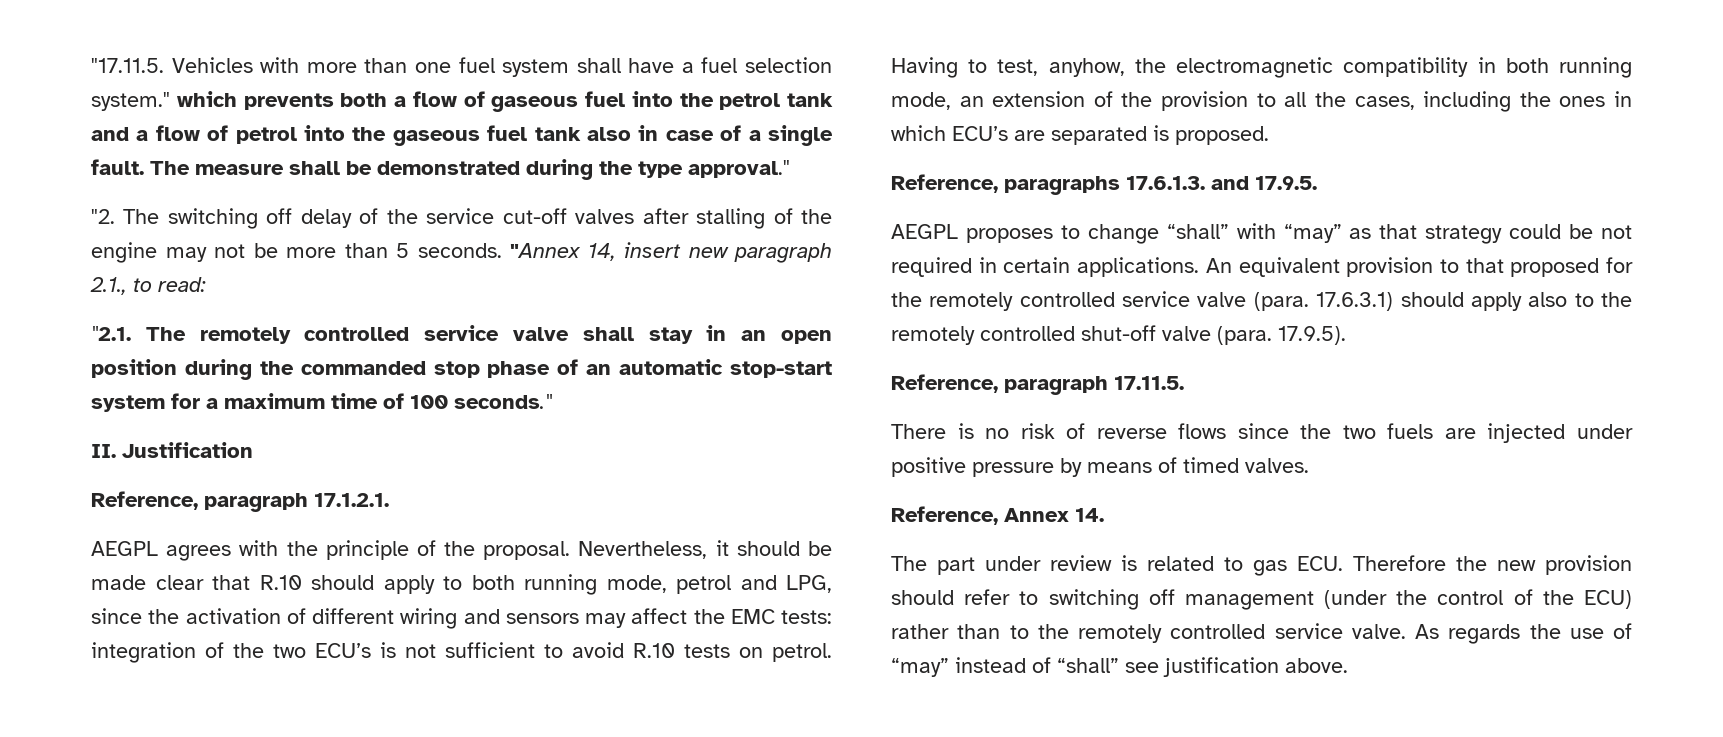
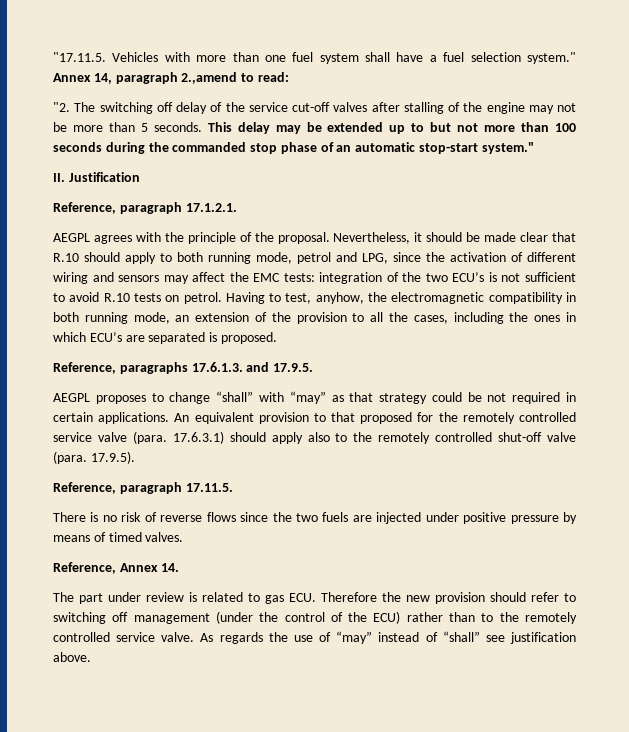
[176,91,833,112] [91,125,833,146] [91,159,790,180] which prevents both a flow of gaseous fuel into the petrol tank and a flow of petrol into the gaseous fuel tank also in case of a single fault. The measure shall be demonstrated during the type approval." -> [53,72,289,84] Annex 14, paragraph 2.,amend to read:
[510,242,832,263] [90,277,206,295] [91,325,832,344] [91,359,177,378] "Annex 14, insert new paragraph 2.1., to read: // "2.1. The remotely controlled service valve shall stay in an open position -> [207,122,576,134] [53,142,102,152] This delay may be extended up to but not more than 100 seconds
[91,393,552,412] system for a maximum time of 100 seconds." -> [481,142,534,154] system."

